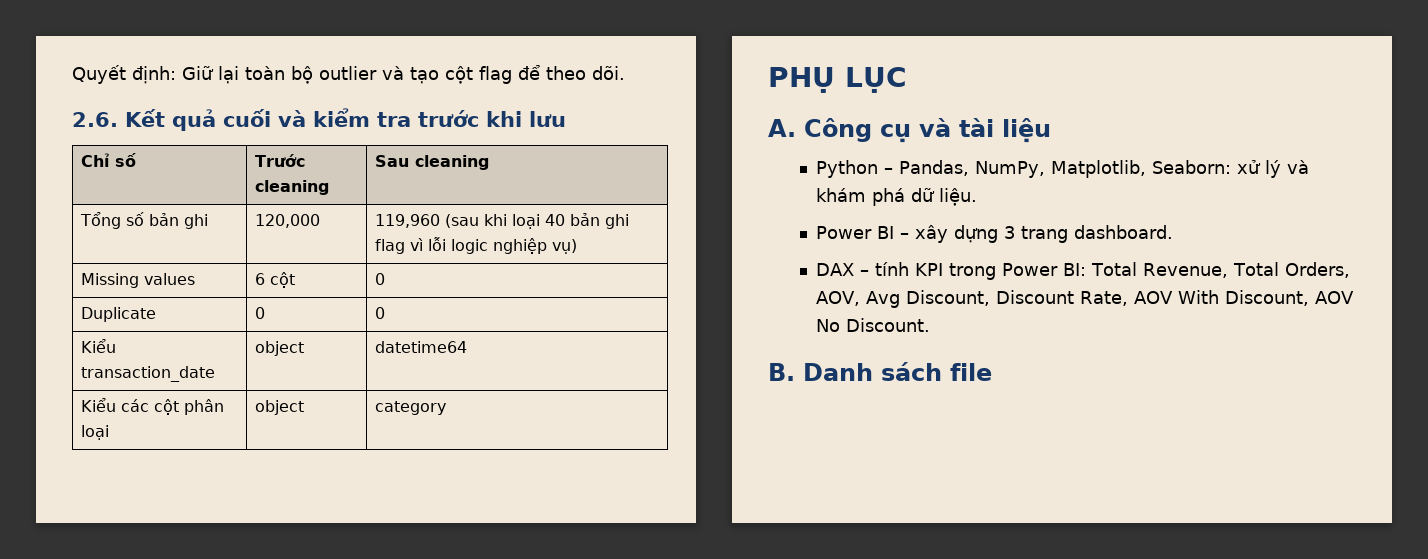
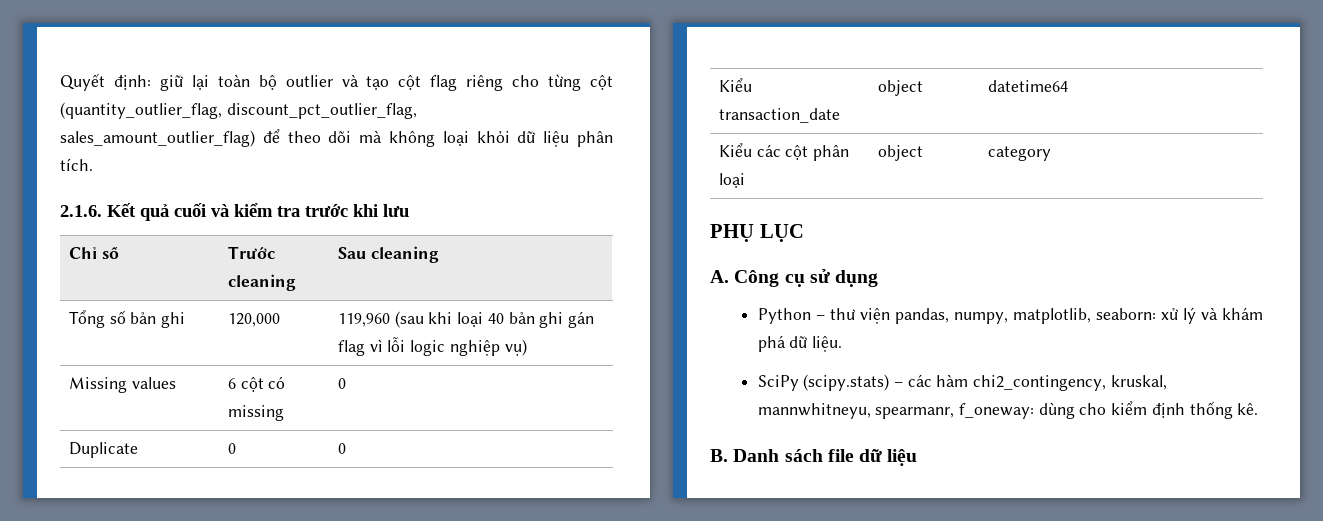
[182,66,214,80] Giữ -> [159,75,183,91] giữ
[518,65,625,80] [72,112,118,127] để theo dõi. // 2.6. -> [466,74,614,91] [60,102,417,119] [60,129,614,147] [60,158,93,171] [60,205,102,217] riêng cho từng cột (quantity_outlier_flag, discount_pct_outlier_flag, sales_amount_outlier_flag) để theo dõi mà không loại khỏi dữ liệu phân tích. // 2.1.6.
(629, 221) none -> [568,311,595,328] gán
(295, 280) none -> [268,376,286,389] [228,405,285,421] có missing
[919,118,1051,143] và tài liệu -> [809,269,879,287] sử dụng
[898,160,1231,178] Pandas, NumPy, Matplotlib, Seaborn: -> [829,308,1156,324] thư viện pandas, numpy, matplotlib, seaborn:
[815,225,1173,243] [815,262,1350,280] [815,290,1354,308] [815,318,930,332] Power BI – xây dựng 3 trang dashboard. // DAX – tính KPI trong Power BI: Total Revenue, Total Orders, AOV, Avg Discount, Discount Rate, AOV With Discount, AOV No Discount. -> [757,374,1167,391] [757,401,1259,419] SciPy (scipy.stats) – các hàm chi2_contingency, kruskal, mannwhitneyu, spearmanr, f_oneway: dùng cho kiểm định thống kê.
(992, 372) none -> [859,449,918,466] dữ liệu

